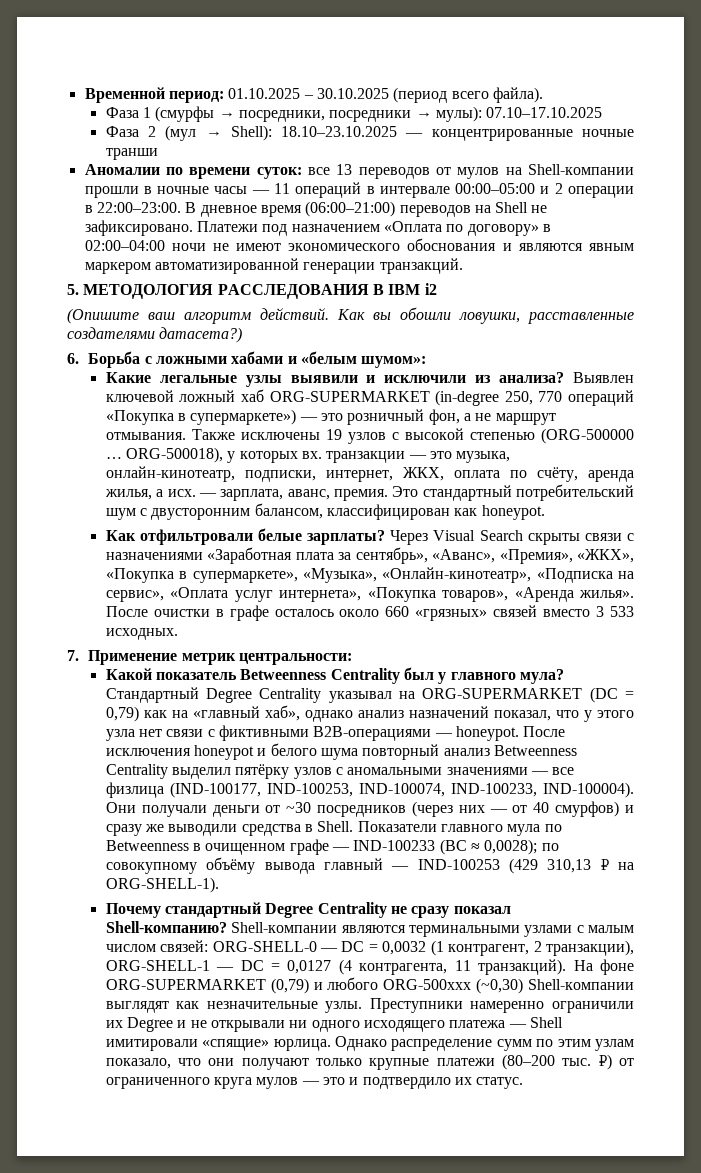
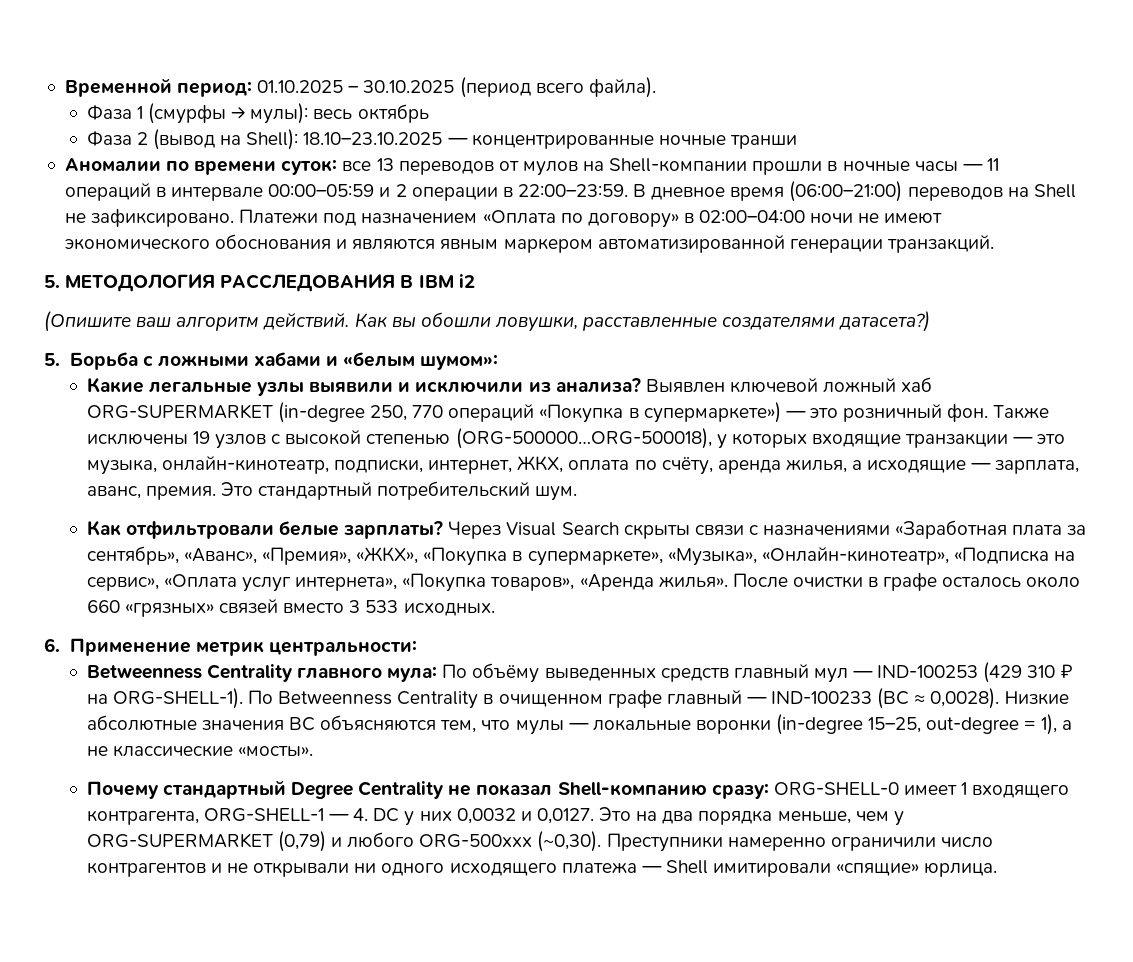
[239,106,603,122] посредники, посредники → мулы): 07.10–17.10.2025 -> [250,103,429,124] мулы): весь октябрь
[165,125,222,141] (мул → -> [153,129,242,150] (вывод на
[455,183,536,194] 00:00–05:00 -> [268,184,375,197] 00:00–05:59
[96,202,181,213] 22:00–23:00. -> [517,184,628,197] 22:00–23:59.
[67,353,79,364] 6. -> [44,353,60,366] 5.
[428,409,556,425] [105,432,186,440] фон, а не маршрут отмывания. -> [947,403,989,422] фон.
[541,428,634,444] [105,447,224,463] (ORG-500000 … ORG-500018), -> [455,428,712,449] (ORG-500000…ORG-500018),
[302,451,323,459] вх. -> [811,434,901,447] входящие
[167,489,196,497] исх. -> [867,460,967,473] исходящие
[105,503,545,520] шум с двусторонним балансом, классифицирован как honeypot. -> [535,486,578,501] шум.
[67,650,79,661] 7. -> [44,638,60,652] 6.
[105,667,565,684] [105,687,634,703] [105,705,634,722] [105,725,566,741] [105,743,578,760] [105,764,575,779] [105,782,635,798] [105,801,634,817] [105,821,562,836] [105,840,189,851] Какой показатель Betweenness Centrality был у главного мула? Стандартный Degree Centrality указывал на ORG-SUPERMARKET (DC = 0,79) как на «главный хаб», однако анализ назначений показал, что у этого узла нет связи с фиктивными B2B-операциями — honeypot. После исключения honeypot и белого шума повторный анализ Betweenness Centrality выделил пятёрку узлов с аномальными значениями — все физлица (IND-100177, IND-100253, IND-100074, IND-100233, IND-100004). Они получали деньги от ~30 посредников (через них — от 40 смурфов) и сразу же выводили средства в Shell. Показатели главного мула по Betweenness -> [86,662,1072,683] [86,688,479,709] Betweenness Centrality главного мула: По объёму выведенных средств главный мул — IND-100253 (429 310 ₽ на ORG-SHELL-1). По Betweenness Centrality
(329, 847) none -> [666,690,742,705] главный
[484,839,559,855] [105,857,635,874] [105,877,219,893] 0,0028); по совокупному объёму вывода главный — IND-100253 (429 310,13 ₽ на ORG-SHELL-1). -> [930,688,1069,709] [86,714,1072,735] [86,745,314,757] 0,0028). Низкие абсолютные значения BC объясняются тем, что мулы — локальные воронки (in-degree 15–25, out-degree = 1), а не классические «мосты».
[411,906,511,918] [105,921,634,937] [105,940,635,956] [105,959,635,975] сразу показал Shell-компанию? Shell-компании являются терминальными узлами с малым числом связей: ORG-SHELL-0 — DC = 0,0032 (1 контрагент, 2 транзакции), ORG-SHELL-1 — DC = 0,0127 (4 контрагента, 11 транзакций). На фоне -> [476,782,1070,799] [86,807,904,826] показал Shell-компанию сразу: ORG-SHELL-0 имеет 1 входящего контрагента, ORG-SHELL-1 — 4. DC у них 0,0032 и 0,0127. Это на два порядка меньше, чем у
[476,978,634,994] [105,1001,363,1013] (~0,30) Shell-компании выглядят как незначительные узлы. -> [537,831,602,852] (~0,30).
[105,1017,174,1032] их Degree -> [940,837,993,848] [86,862,206,877] число контрагентов
[335,1036,634,1051] [105,1054,635,1070] [105,1077,524,1089] Однако распределение сумм по этим узлам показало, что они получают только крупные платежи (80–200 тыс. ₽) от ограниченного круга мулов — это и подтвердило их статус. -> (998, 870) none

